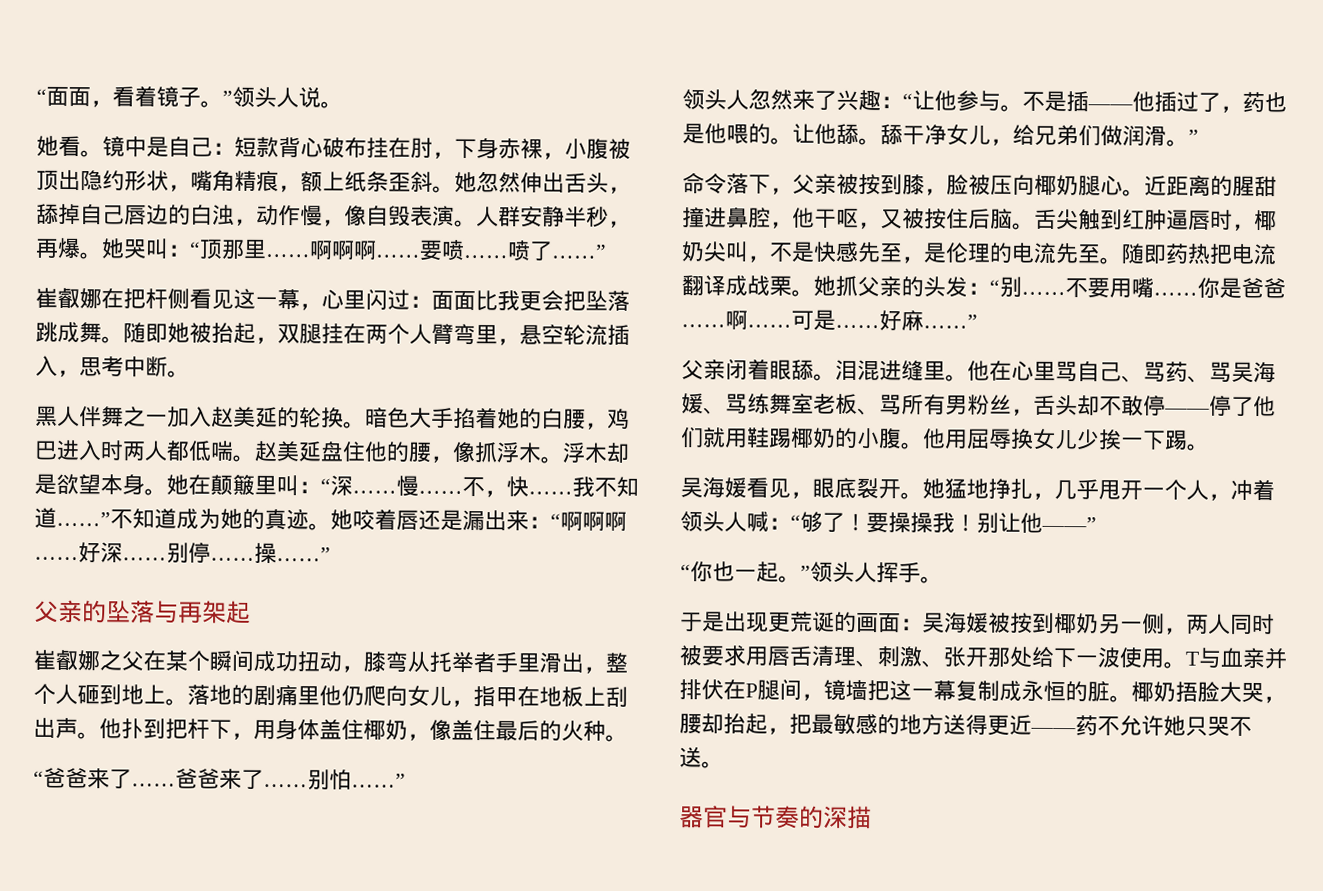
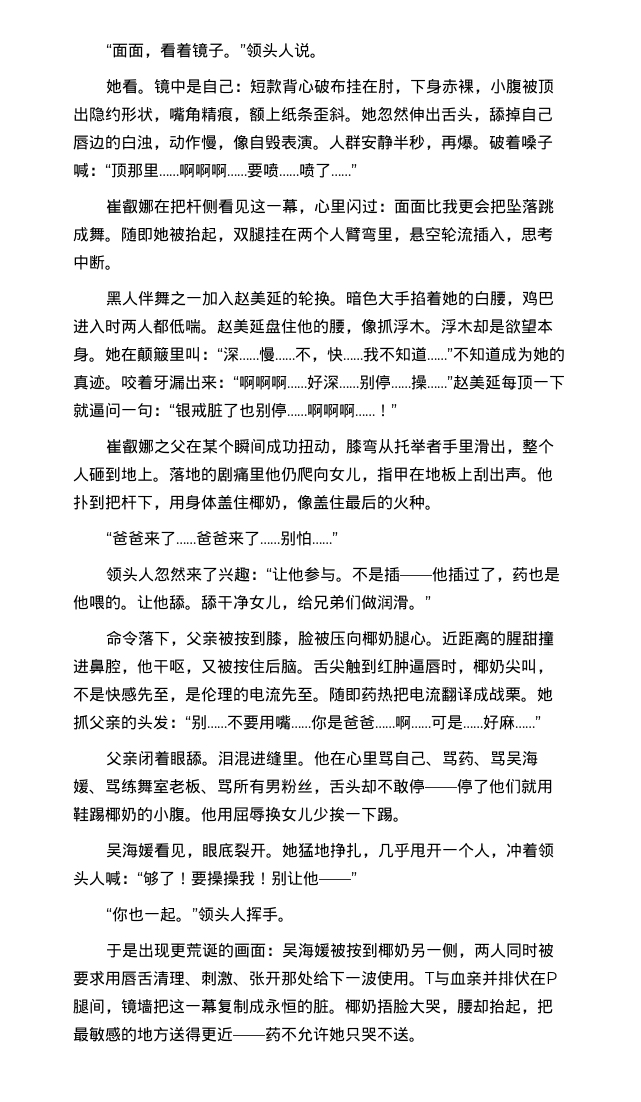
[101,238,169,260] 她哭叫 -> [489,134,553,150] [73,163,89,178] 破着嗓子喊
[330,509,463,531] 她咬着唇还是 -> [121,374,169,390] 咬着牙
[34,599,251,624] // 父亲的坠落与再架起 -> [453,375,565,390] [73,402,397,418] 赵美延每顶一下就逼问一句：“银戒脏了也别停……啊啊啊……！”
[679,805,872,830] // 器官与节奏的深描 -> (425, 1039) none

